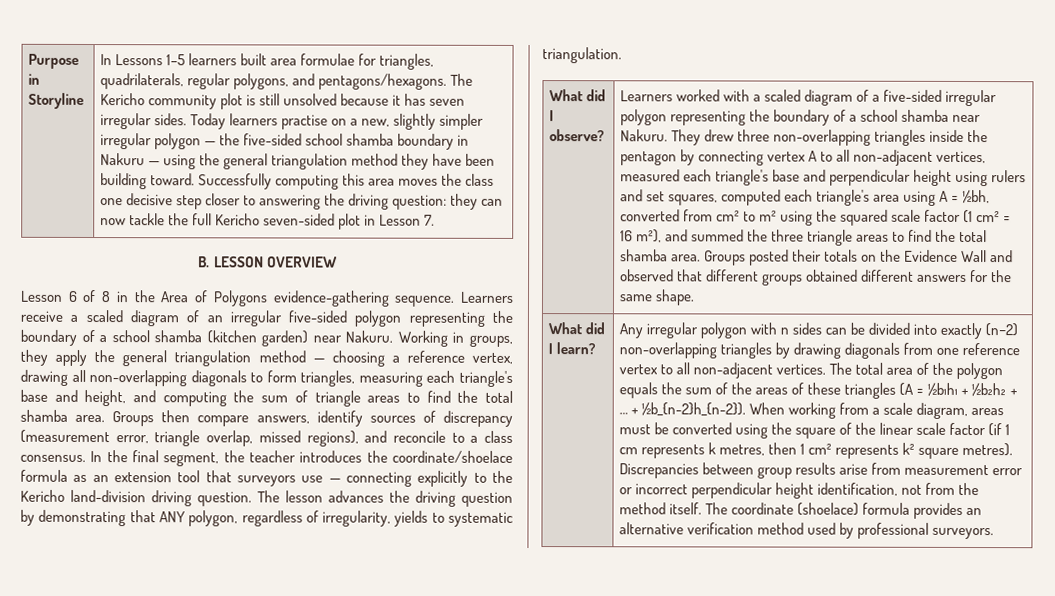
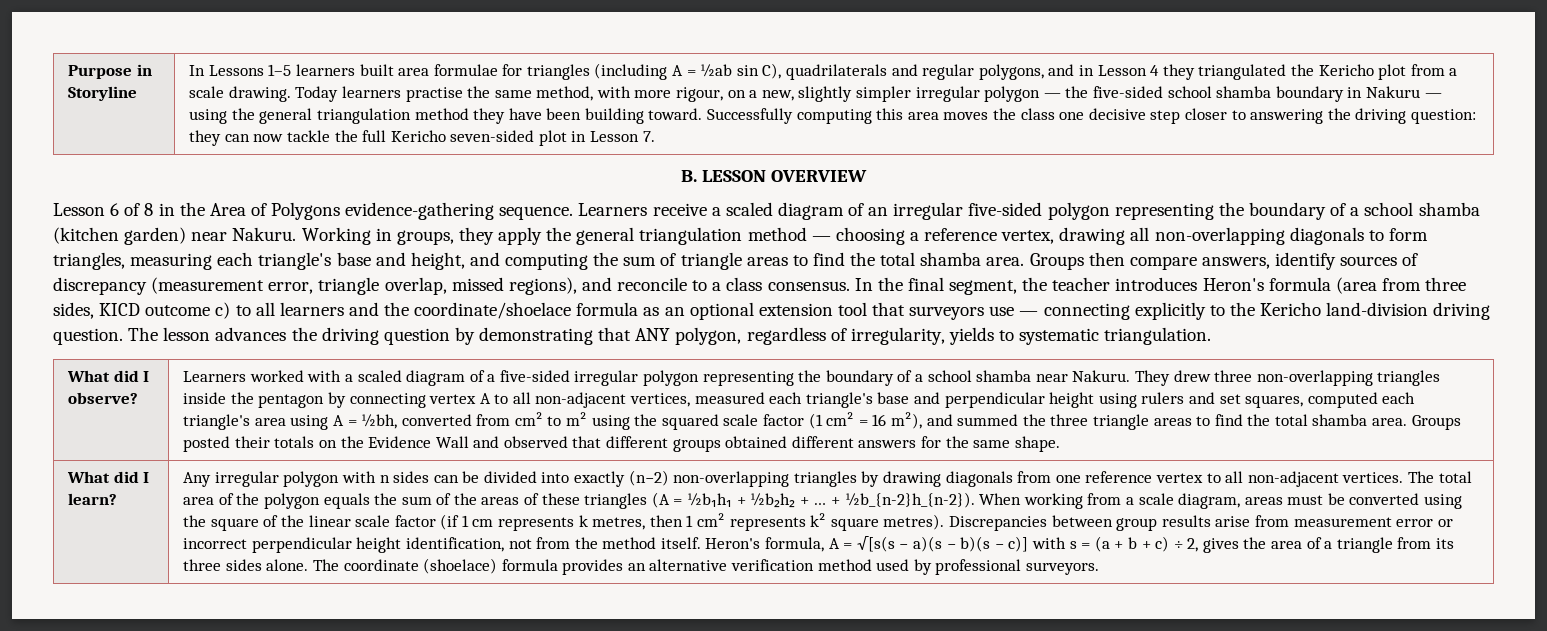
[379,53,435,70] [99,73,474,90] [99,93,466,110] [99,113,328,130] triangles, quadrilaterals, regular polygons, and pentagons/hexagons. The Kericho community plot is still unsolved because it has seven irregular sides. Today learners practise -> [526,63,1458,80] [189,86,724,102] triangles (including A = ½ab sin C), quadrilaterals and regular polygons, and in Lesson 4 they triangulated the Kericho plot from a scale drawing. Today learners practise the same method, with more rigour,
(363, 456) none -> [1202,277,1467,294] [53,302,379,319] Heron's formula (area from three sides, KICD outcome c) to all learners and
(109, 479) none -> [689,302,754,320] optional
(702, 508) none -> [705,536,1455,553] [183,559,309,571] Heron's formula, A = √[s(s − a)(s − b)(s − c)] with s = (a + b + c) ÷ 2, gives the area of a triangle from its three sides alone.

